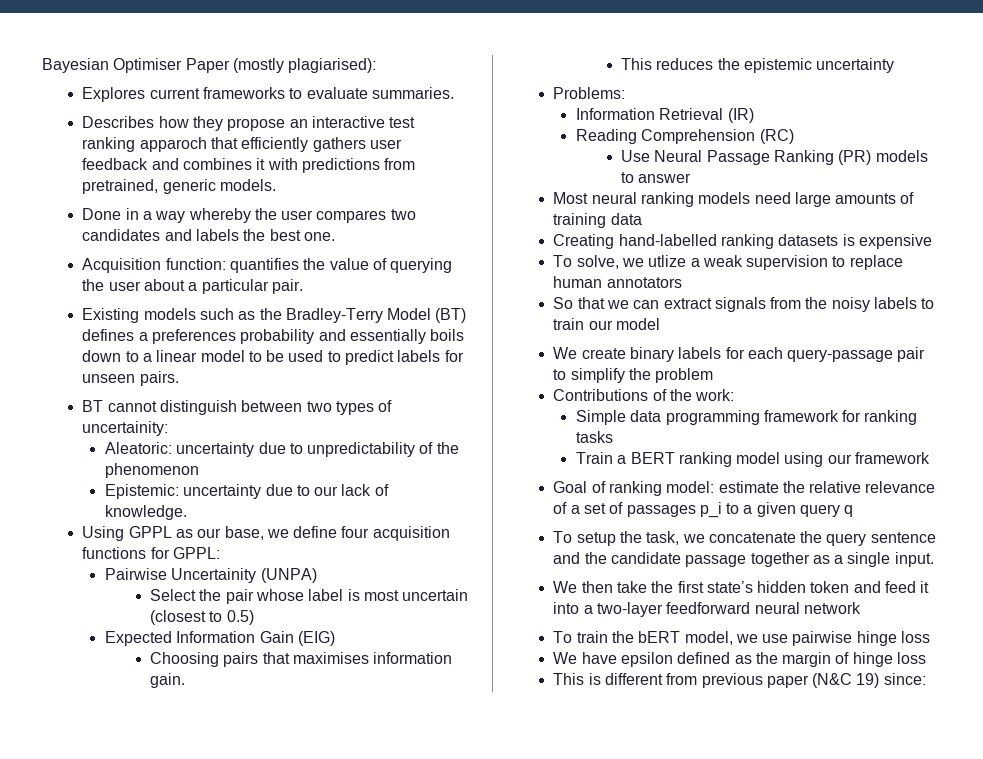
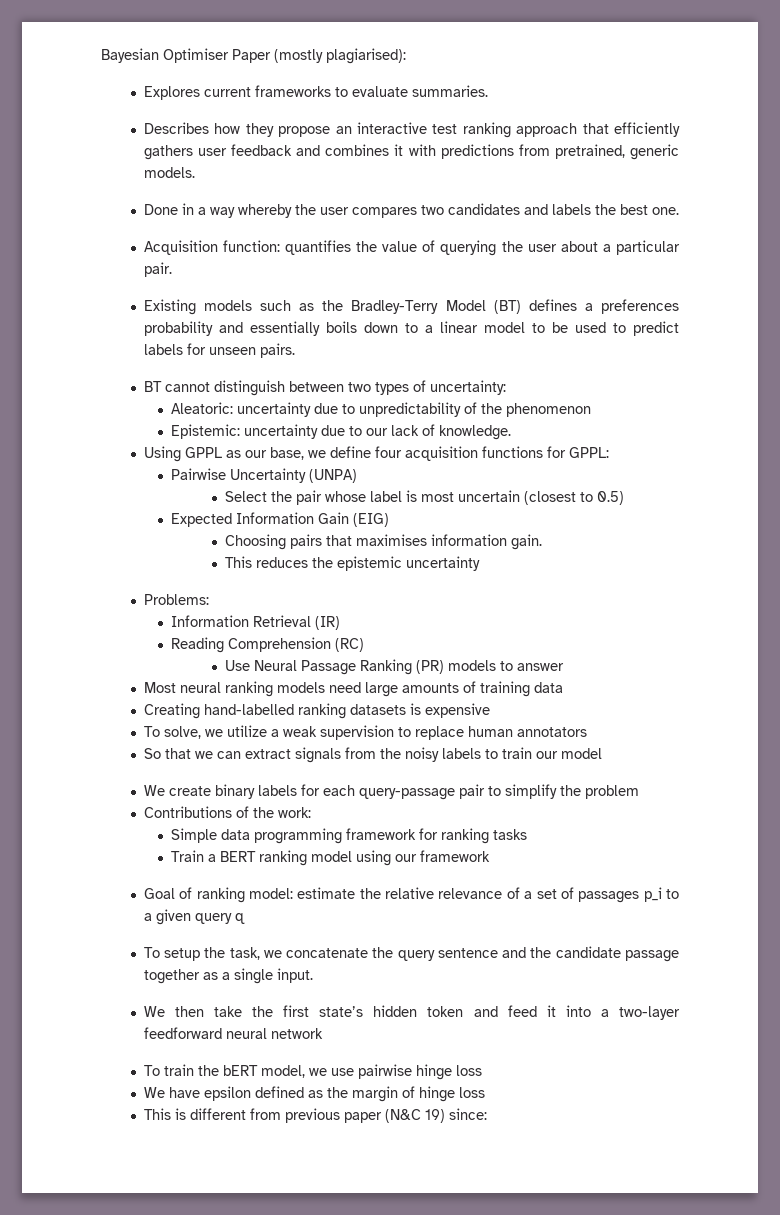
[139,137,207,152] apparoch -> [516,123,578,137] approach
[82,421,169,436] uncertainity: -> [429,380,506,395] uncertainty:
[171,568,257,583] Uncertainity -> [229,468,306,483] Uncertainty
[648,255,687,267] utlize -> [226,725,267,737] utilize

